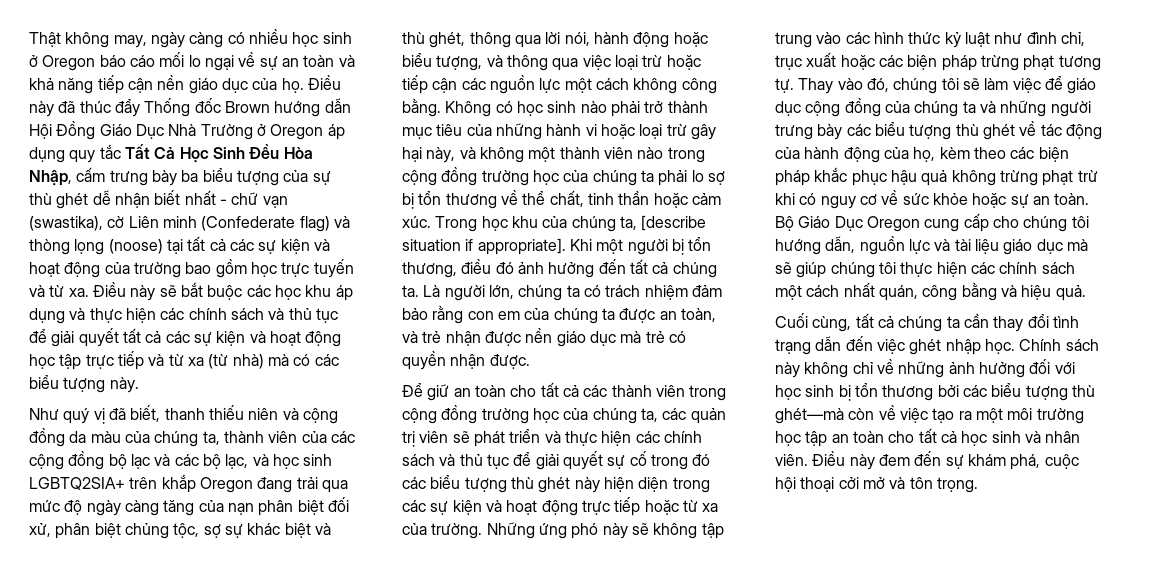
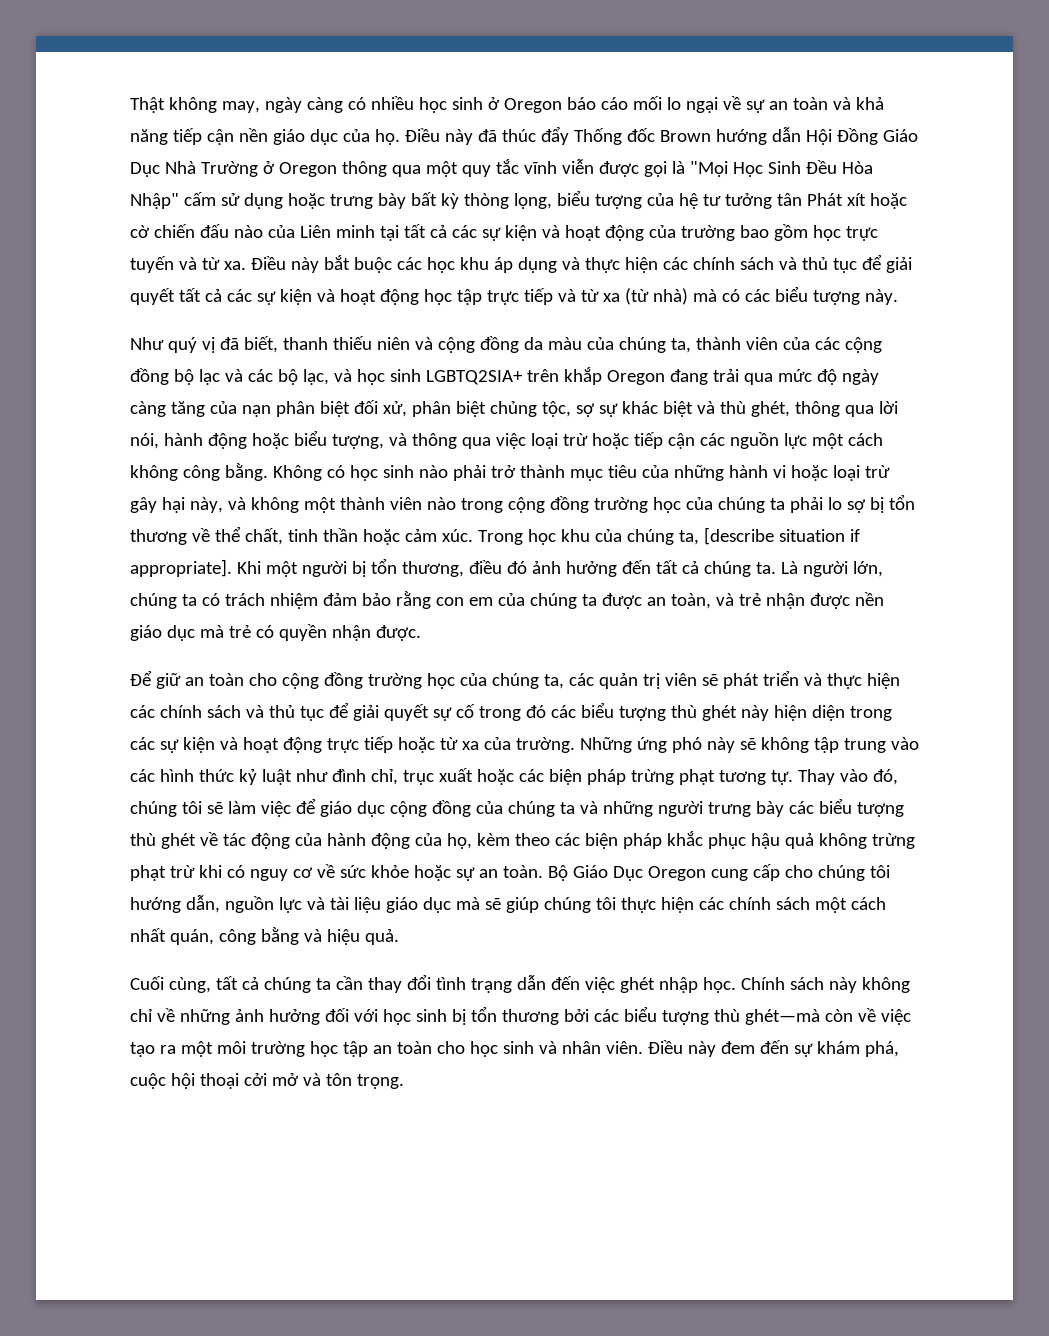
[327,124,345,140] [29,144,313,163] [29,167,331,186] [29,190,288,209] [29,216,350,232] [29,239,163,255] áp dụng quy tắc Tất Cả Học Sinh Đều Hòa Nhập, cấm trưng bày ba biểu tượng của sự thù ghét dễ nhận biết nhất - chữ vạn (swastika), cờ Liên minh (Confederate flag) và thòng lọng (noose) -> [341,159,873,177] [130,190,907,209] [130,224,375,238] thông qua một quy tắc vĩnh viễn được gọi là "Mọi Học Sinh Đều Hòa Nhập" cấm sử dụng hoặc trưng bày bất kỳ thòng lọng, biểu tượng của hệ tư tưởng tân Phát xít hoặc cờ chiến đấu nào của Liên minh
[159,285,177,297] sẽ -> (319, 265) none
[540,382,727,401] tất cả các thành viên trong -> (277, 679) none
[918,428,957,443] tất cả -> (465, 1047) none

